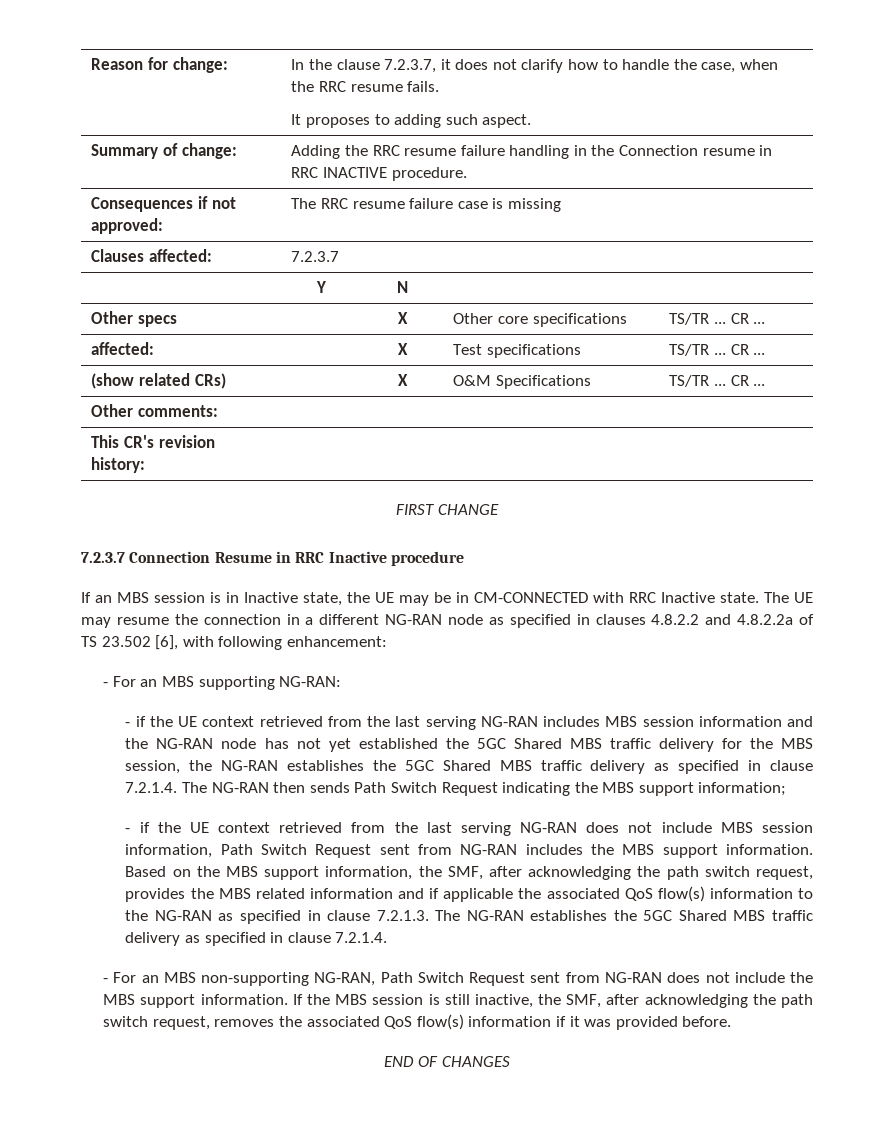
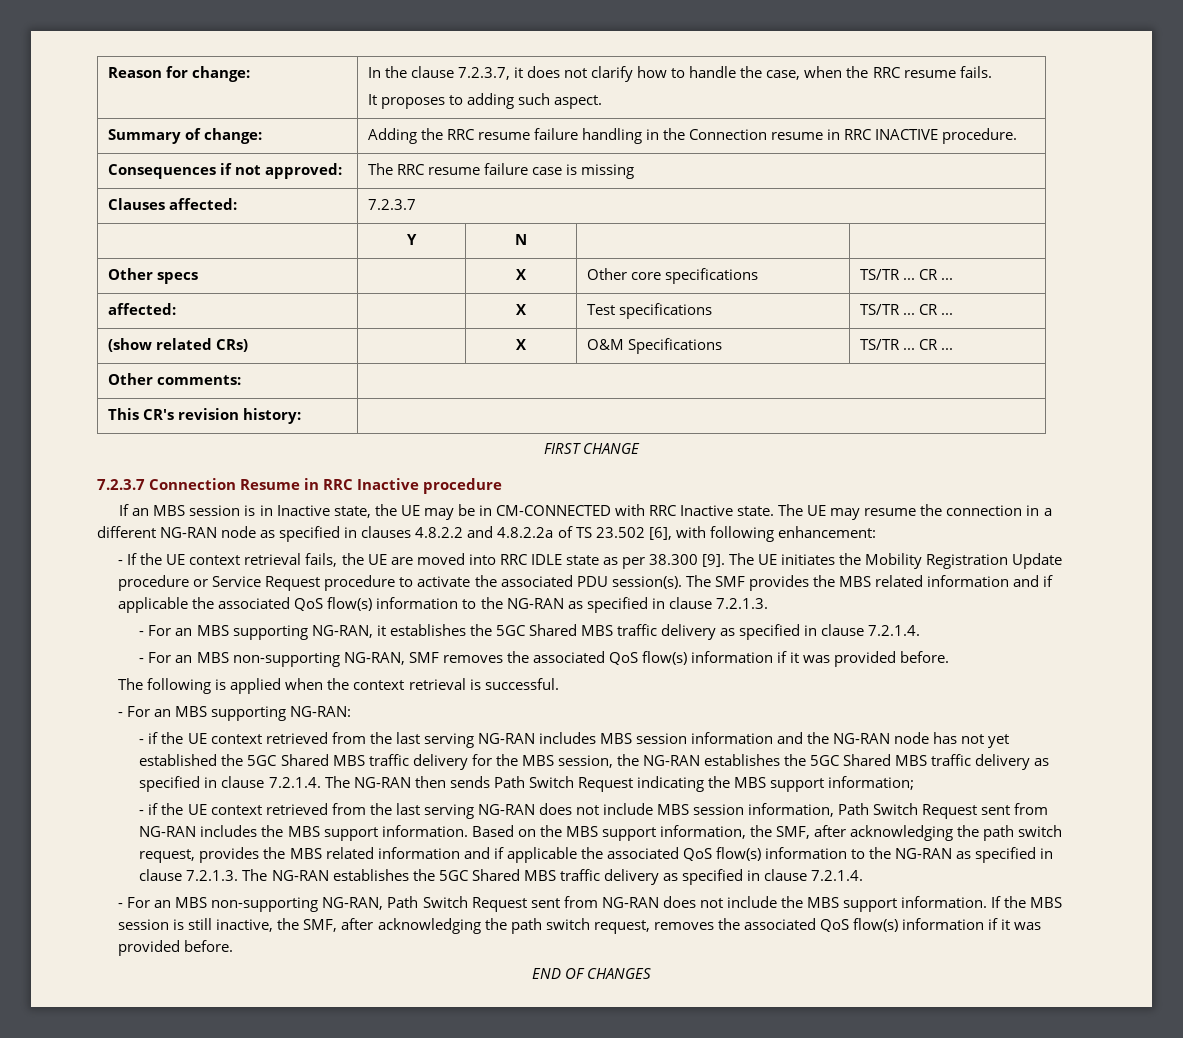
(387, 641) none -> [118,553,1063,569] [118,575,1054,591] [118,597,768,613] [139,624,921,640] [139,651,950,667] [118,678,559,694] // - If the UE context retrieval fails, the UE are moved into RRC IDLE state as per 38.300 [9]. The UE initiates the Mobility Registration Update procedure or Service Request procedure to activate the associated PDU session(s). The SMF provides the MBS related information and if applicable the associated QoS flow(s) information to the NG-RAN as specified in clause 7.2.1.3. // - For an MBS supporting NG-RAN, it establishes the 5GC Shared MBS traffic delivery as specified in clause 7.2.1.4. // - For an MBS non-supporting NG-RAN, SMF removes the associated QoS flow(s) information if it was provided before. // The following is applied when the context retrieval is successful.

